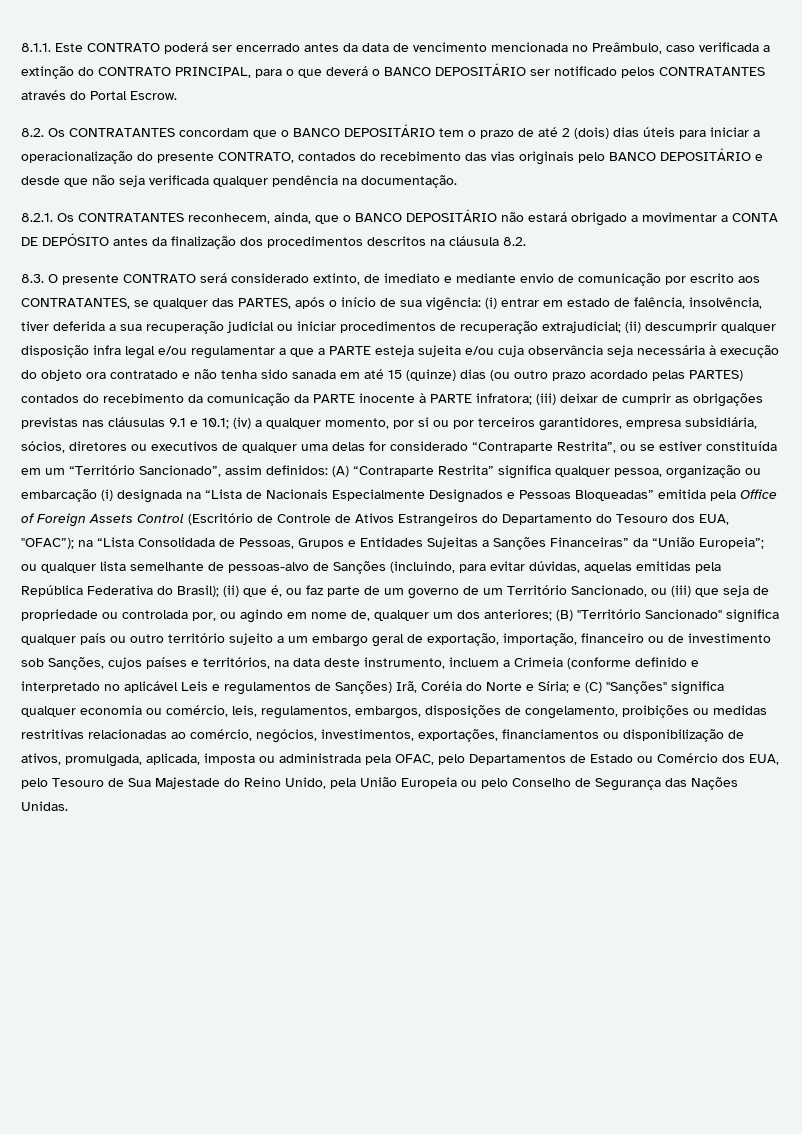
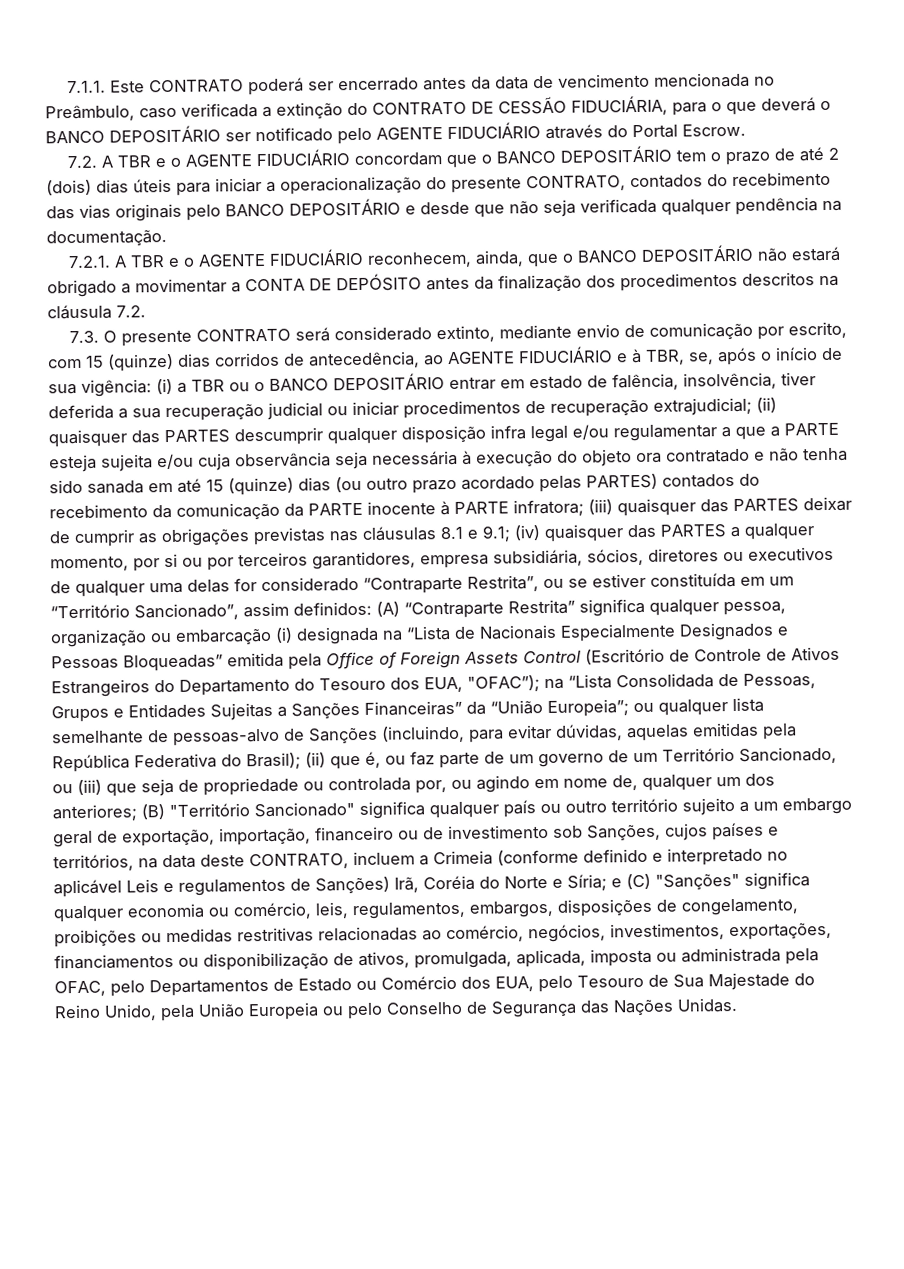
[21,43,51,52] 8.1.1. -> [67,80,107,94] 7.1.1.
[175,67,251,78] PRINCIPAL, -> [471,95,668,116] DE CESSÃO FIDUCIÁRIA,
[621,67,765,78] pelos CONTRATANTES -> [337,122,541,145] pelo AGENTE FIDUCIÁRIO
[21,128,175,137] 8.2. Os CONTRATANTES -> [67,149,351,169] 7.2. A TBR e o AGENTE FIDUCIÁRIO
[21,213,184,222] 8.2.1. Os CONTRATANTES -> [68,248,365,269] 7.2.1. A TBR e o AGENTE FIDUCIÁRIO
[503,237,526,246] [21,274,44,283] 8.2. // 8.3. -> [116,305,146,318] [69,330,100,344] 7.2. // 7.3.
[364,273,452,283] de imediato e -> (496, 334) none
[690,273,760,283] [21,298,291,309] escrito aos CONTRATANTES, se qualquer das PARTES, -> [788,321,848,339] [48,346,714,372] escrito, com 15 (quinze) dias corridos de antecedência, ao AGENTE FIDUCIÁRIO e à TBR, se,
(497, 303) none -> [177,373,445,393] a TBR ou o BANCO DEPOSITÁRIO
(641, 327) none -> [48,429,230,448] quaisquer das PARTES
(556, 399) none -> [617,498,799,517] quaisquer das PARTES
[169,417,251,429] 9.1 e 10.1; (iv) -> [440,524,726,543] 8.1 e 9.1; (iv) quaisquer das PARTES
[364,657,445,669] instrumento, -> [249,853,349,870] CONTRATO,

